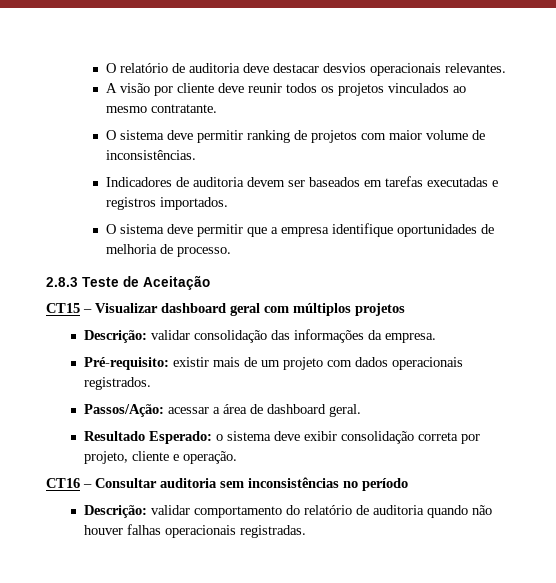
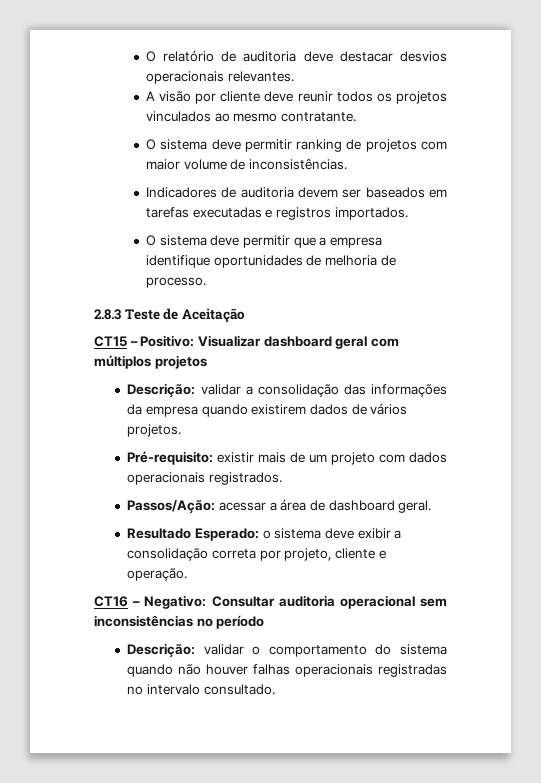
(92, 311) none -> [140,335,195,347] Positivo:
(190, 335) none -> [245,386,253,395] a
[384,333,436,343] empresa. -> [146,403,408,417] [127,424,182,437] empresa quando existirem dados de vários projetos.
(337, 436) none -> [394,530,402,539] a
(92, 486) none -> [144,595,207,609] Negativo:
(217, 483) none -> [339,595,415,609] operacional
(190, 510) none -> [252,646,261,655] o
[303,505,424,515] relatório de auditoria -> [400,644,447,655] sistema
[239,525,306,538] registradas. -> [377,664,447,677] [127,684,275,695] registradas no intervalo consultado.

